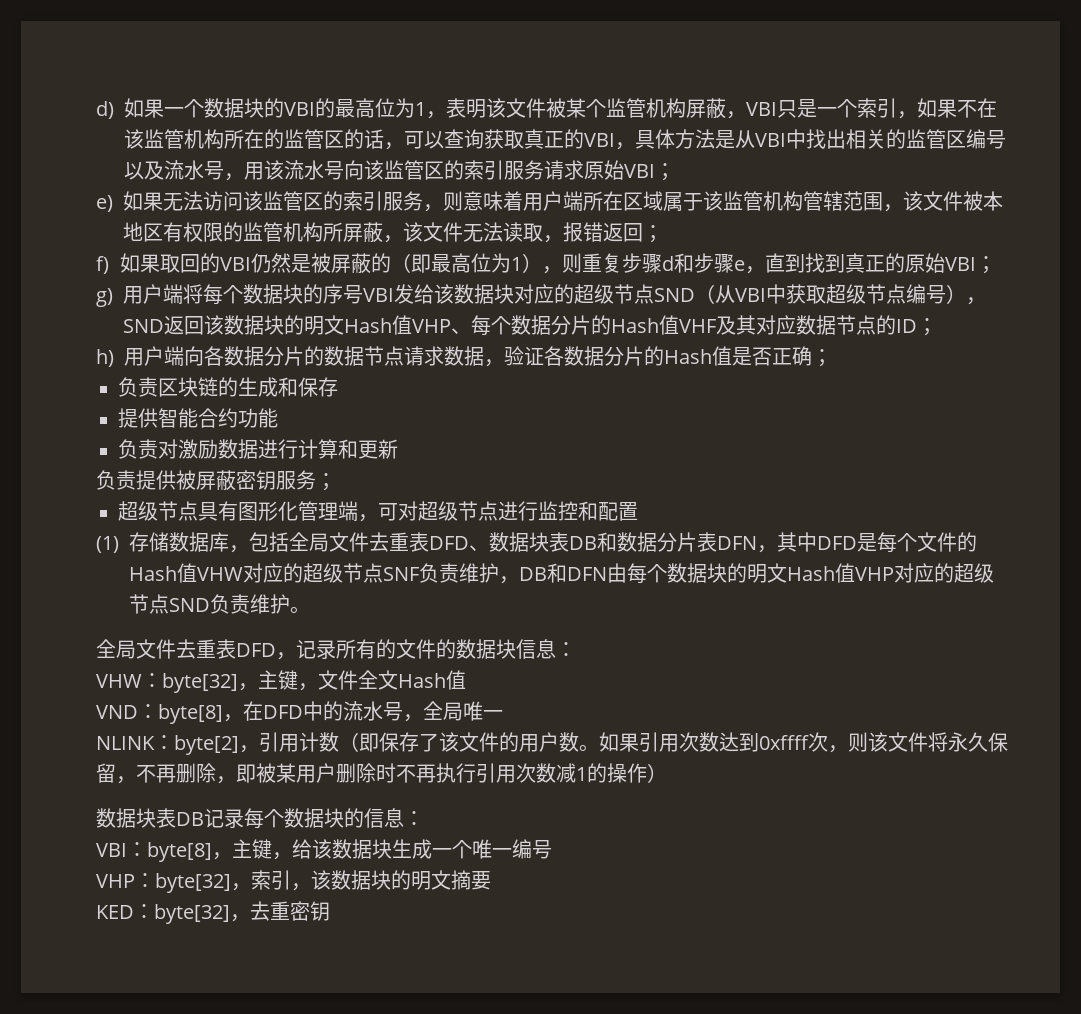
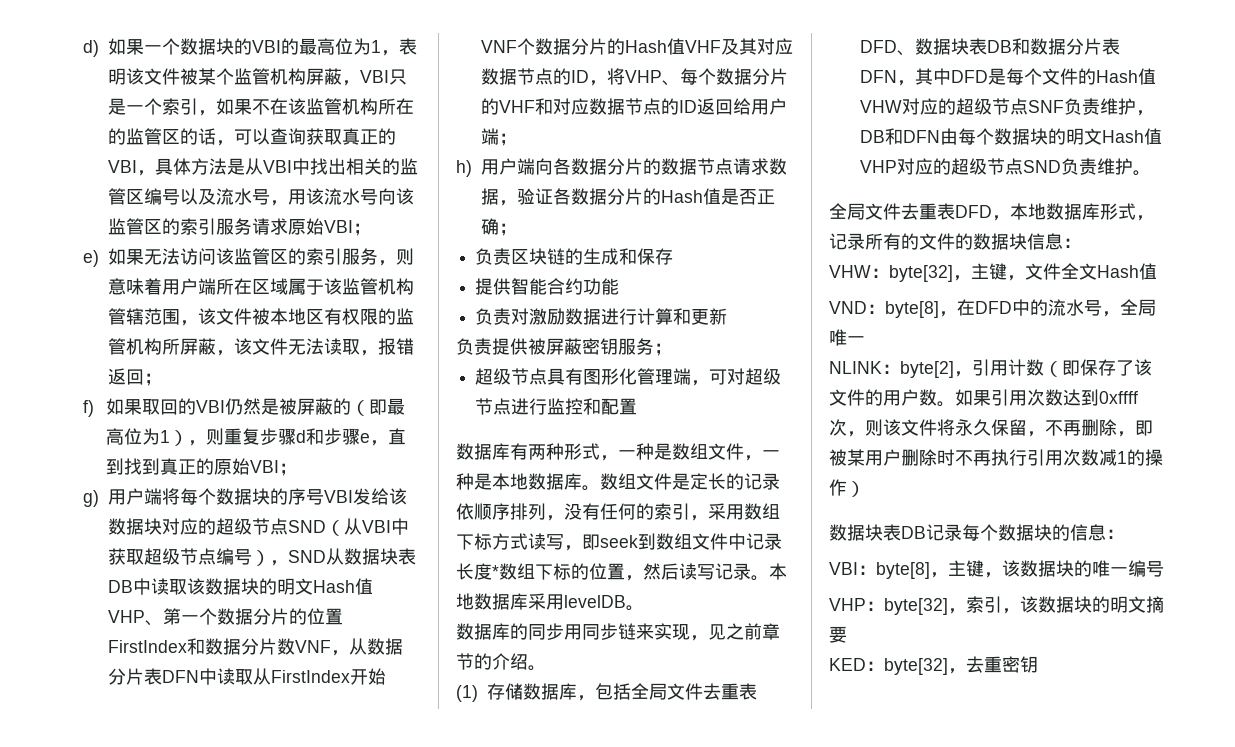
[164,316,204,335] 返回 -> [325,548,416,565] [107,578,187,595] 从数据块表DB中读取
[471,315,491,336] 每 -> [162,608,343,625] [107,638,403,656] [107,668,386,685] [480,40,517,53] 第一个数据分片的位置FirstIndex和数据分片数VNF，从数据分片表DFN中读取从FirstIndex开始VNF
(917, 326) none -> [588,68,788,86] [480,98,787,115] [480,128,499,145] ，将VHP、每个数据分片的VHF和对应数据节点的ID返回给用户端
(638, 511) none -> [456,443,780,461] [456,473,780,491] [456,503,780,521] [456,533,782,551] [456,563,787,581] [456,593,644,611] [456,623,780,641] [456,653,546,671] // 数据库有两种形式，一种是数组文件，一种是本地数据库。数组文件是定长的记录依顺序排列，没有任何的索引，采用数组下标方式读写，即seek到数组文件中记录长度*数组下标的位置，然后读写记录。本地数据库采用levelDB。 // 数据库的同步用同步链来实现，见之前章节的介绍。
(296, 656) none -> [1010,203,1154,221] 本地数据库形式，
[292,839,472,859] 给该数据块生成一个 -> [1002,560,1092,577] 该数据块的

